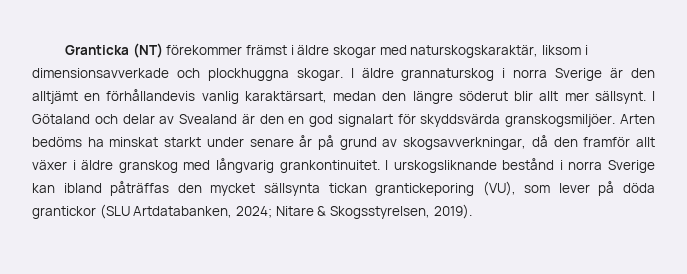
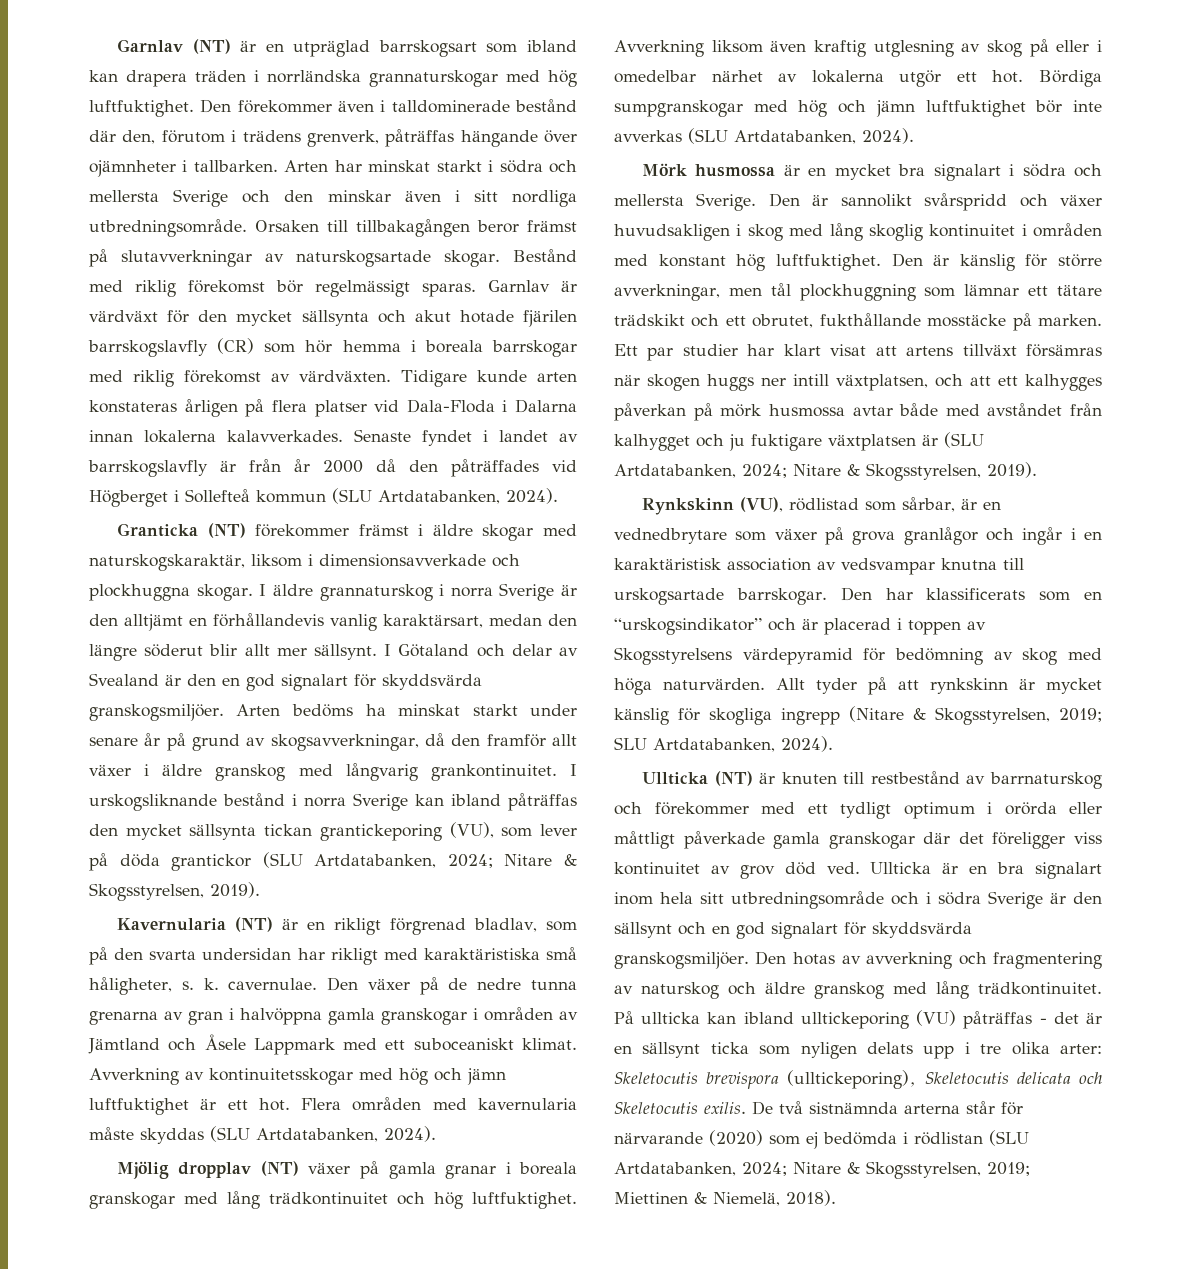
(65, 50) none -> [116,39,577,57] [89,70,577,87] [89,99,577,117] [89,129,577,147] [89,160,578,177] [89,189,577,207] [89,219,577,237] [89,249,577,267] [89,280,577,297] [89,310,577,327] [88,338,577,357] [89,370,577,387] [89,399,577,417] [89,429,578,446] [88,459,577,477] [89,488,558,507] Garnlav (NT) är en utpräglad barrskogsart som ibland kan drapera träden i norrländska grannaturskogar med hög luftfuktighet. Den förekommer även i talldominerade bestånd där den, förutom i trädens grenverk, påträffas hängande över ojämnheter i tallbarken. Arten har minskat starkt i södra och mellersta Sverige och den minskar även i sitt nordliga utbredningsområde. Orsaken till tillbakagången beror främst på slutavverkningar av naturskogsartade skogar. Bestånd med riklig förekomst bör regelmässigt sparas. Garnlav är värdväxt för den mycket sällsynta och akut hotade fjärilen barrskogslavfly (CR) som hör hemma i boreala barrskogar med riklig förekomst av värdväxten. Tidigare kunde arten konstateras årligen på flera platser vid Dala-Floda i Dalarna innan lokalerna kalavverkades. Senaste fyndet i landet av barrskogslavfly är från år 2000 då den påträffades vid Högberget i Sollefteå kommun (SLU Artdatabanken, 2024). //
(472, 211) none -> [116,917,577,935] [89,947,577,965] [89,977,577,995] [89,1007,578,1025] [88,1034,577,1055] [89,1068,506,1085] [89,1097,577,1115] [89,1126,436,1144] [116,1161,578,1179] [89,1191,577,1209] [614,39,1102,57] [614,70,1102,87] [614,100,1102,117] [614,128,914,144] [641,163,1102,181] [614,193,1102,211] [614,223,1102,241] [614,253,1102,271] [614,283,1102,301] [614,313,1102,331] [614,344,1102,361] [614,374,1102,391] [614,403,1102,421] [614,432,984,451] [614,462,1037,481] [641,497,1001,515] [614,527,1102,545] [614,558,1024,575] [614,587,1102,605] [614,618,986,635] [614,647,1102,665] [614,677,1102,695] [614,706,1102,725] [614,736,833,752] [641,771,1102,789] [614,802,1102,819] [614,831,1102,849] [614,862,1102,879] [614,891,1102,909] [614,922,972,939] [614,951,1102,969] [614,981,1102,999] [614,1010,1102,1029] [614,1042,1102,1059] [614,1070,1102,1089] [614,1101,1023,1115] [614,1130,1029,1149] [614,1161,1030,1179] [614,1190,836,1206] // Kavernularia (NT) är en rikligt förgrenad bladlav, som på den svarta undersidan har rikligt med karaktäristiska små håligheter, s. k. cavernulae. Den växer på de nedre tunna grenarna av gran i halvöppna gamla granskogar i områden av Jämtland och Åsele Lappmark med ett suboceaniskt klimat. Avverkning av kontinuitetsskogar med hög och jämn luftfuktighet är ett hot. Flera områden med kavernularia måste skyddas (SLU Artdatabanken, 2024). // Mjölig dropplav (NT) växer på gamla granar i boreala granskogar med lång trädkontinuitet och hög luftfuktighet. Avverkning liksom även kraftig utglesning av skog på eller i omedelbar närhet av lokalerna utgör ett hot. Bördiga sumpgranskogar med hög och jämn luftfuktighet bör inte avverkas (SLU Artdatabanken, 2024). // Mörk husmossa är en mycket bra signalart i södra och mellersta Sverige. Den är sannolikt svårspridd och växer huvudsakligen i skog med lång skoglig kontinuitet i områden med konstant hög luftfuktighet. Den är känslig för större avverkningar, men tål plockhuggning som lämnar ett tätare trädskikt och ett obrutet, fukthållande mosstäcke på marken. Ett par studier har klart visat att artens tillväxt försämras när skogen huggs ner intill växtplatsen, och att ett kalhygges påverkan på mörk husmossa avtar både med avståndet från kalhygget och ju fuktigare växtplatsen är (SLU Artdatabanken, 2024; Nitare & Skogsstyrelsen, 2019). // Rynkskinn (VU), rödlistad som sårbar, är en vednedbrytare som växer på grova granlågor och ingår i en karaktäristisk association av vedsvampar knutna till urskogsartade barrskogar. Den har klassificerats som en “urskogsindikator” och är placerad i toppen av Skogsstyrelsens värdepyramid för bedömning av skog med höga naturvärden. Allt tyder på att rynkskinn är mycket känslig för skogliga ingrepp (Nitare & Skogsstyrelsen, 2019; SLU Artdatabanken, 2024). // Ullticka (NT) är knuten till restbestånd av barrnaturskog och förekommer med ett tydligt optimum i orörda eller måttligt påverkade gamla granskogar där det föreligger viss kontinuitet av grov död ved. Ullticka är en bra signalart inom hela sitt utbredningsområde och i södra Sverige är den sällsynt och en god signalart för skyddsvärda granskogsmiljöer. Den hotas av avverkning och fragmentering av naturskog och äldre granskog med lång trädkontinuitet. På ullticka kan ibland ulltickeporing (VU) påträffas - det är en sällsynt ticka som nyligen delats upp i tre olika arter: Skeletocutis brevispora (ulltickeporing), Skeletocutis delicata och Skeletocutis exilis. De två sistnämnda arterna står för närvarande (2020) som ej bedömda i rödlistan (SLU Artdatabanken, 2024; Nitare & Skogsstyrelsen, 2019; Miettinen & Niemelä, 2018).

